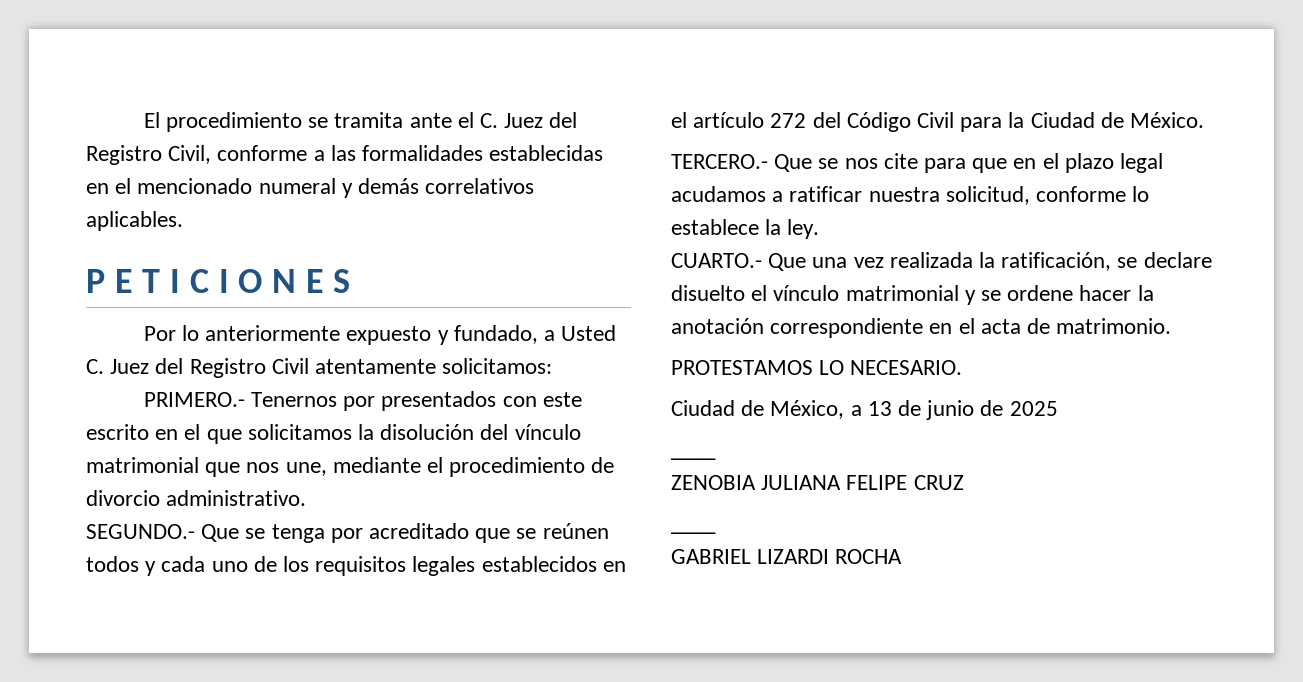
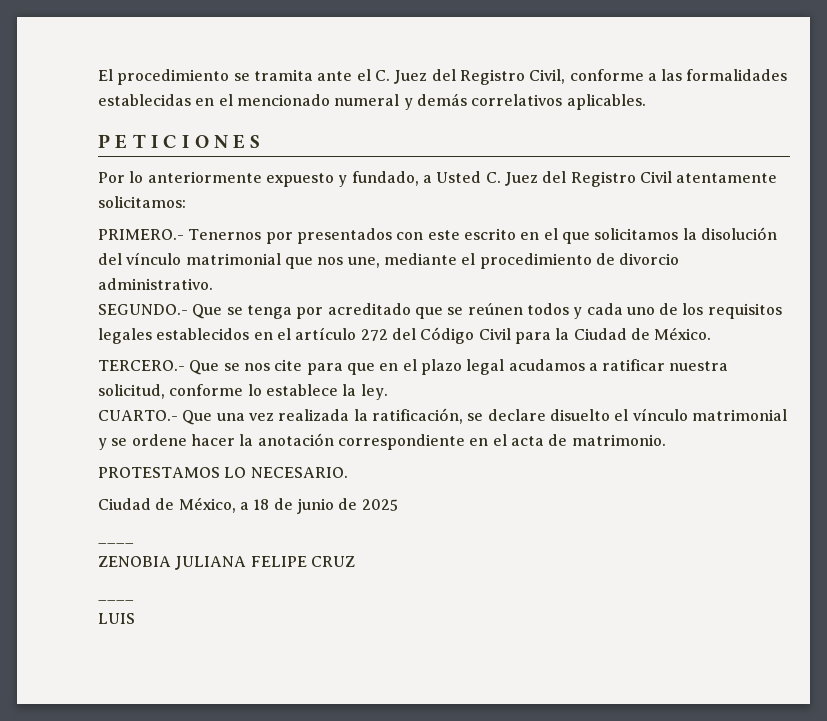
[867,401,892,416] 13 -> [253,499,270,510] 18
[671,549,903,564] GABRIEL LIZARDI ROCHA -> [98,613,135,624] LUIS

